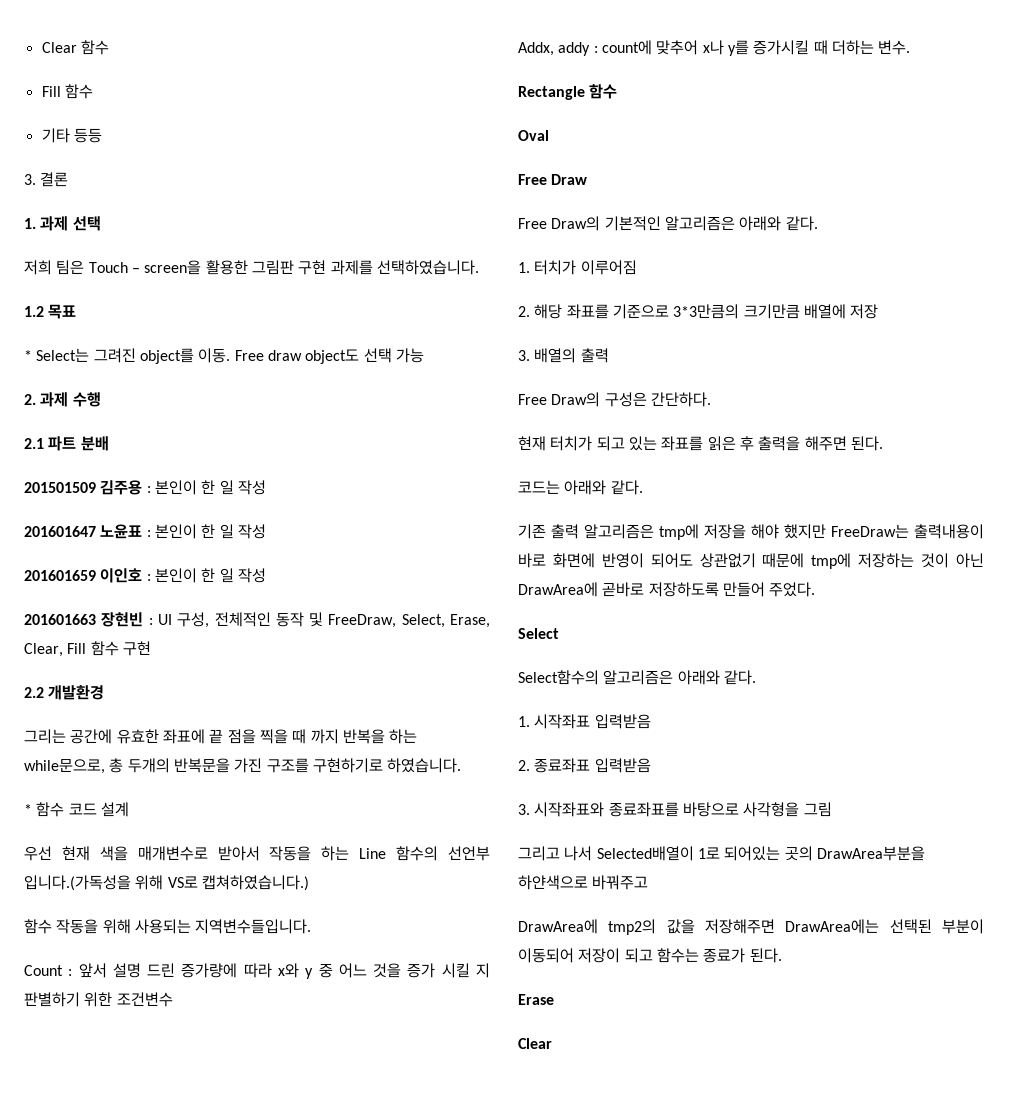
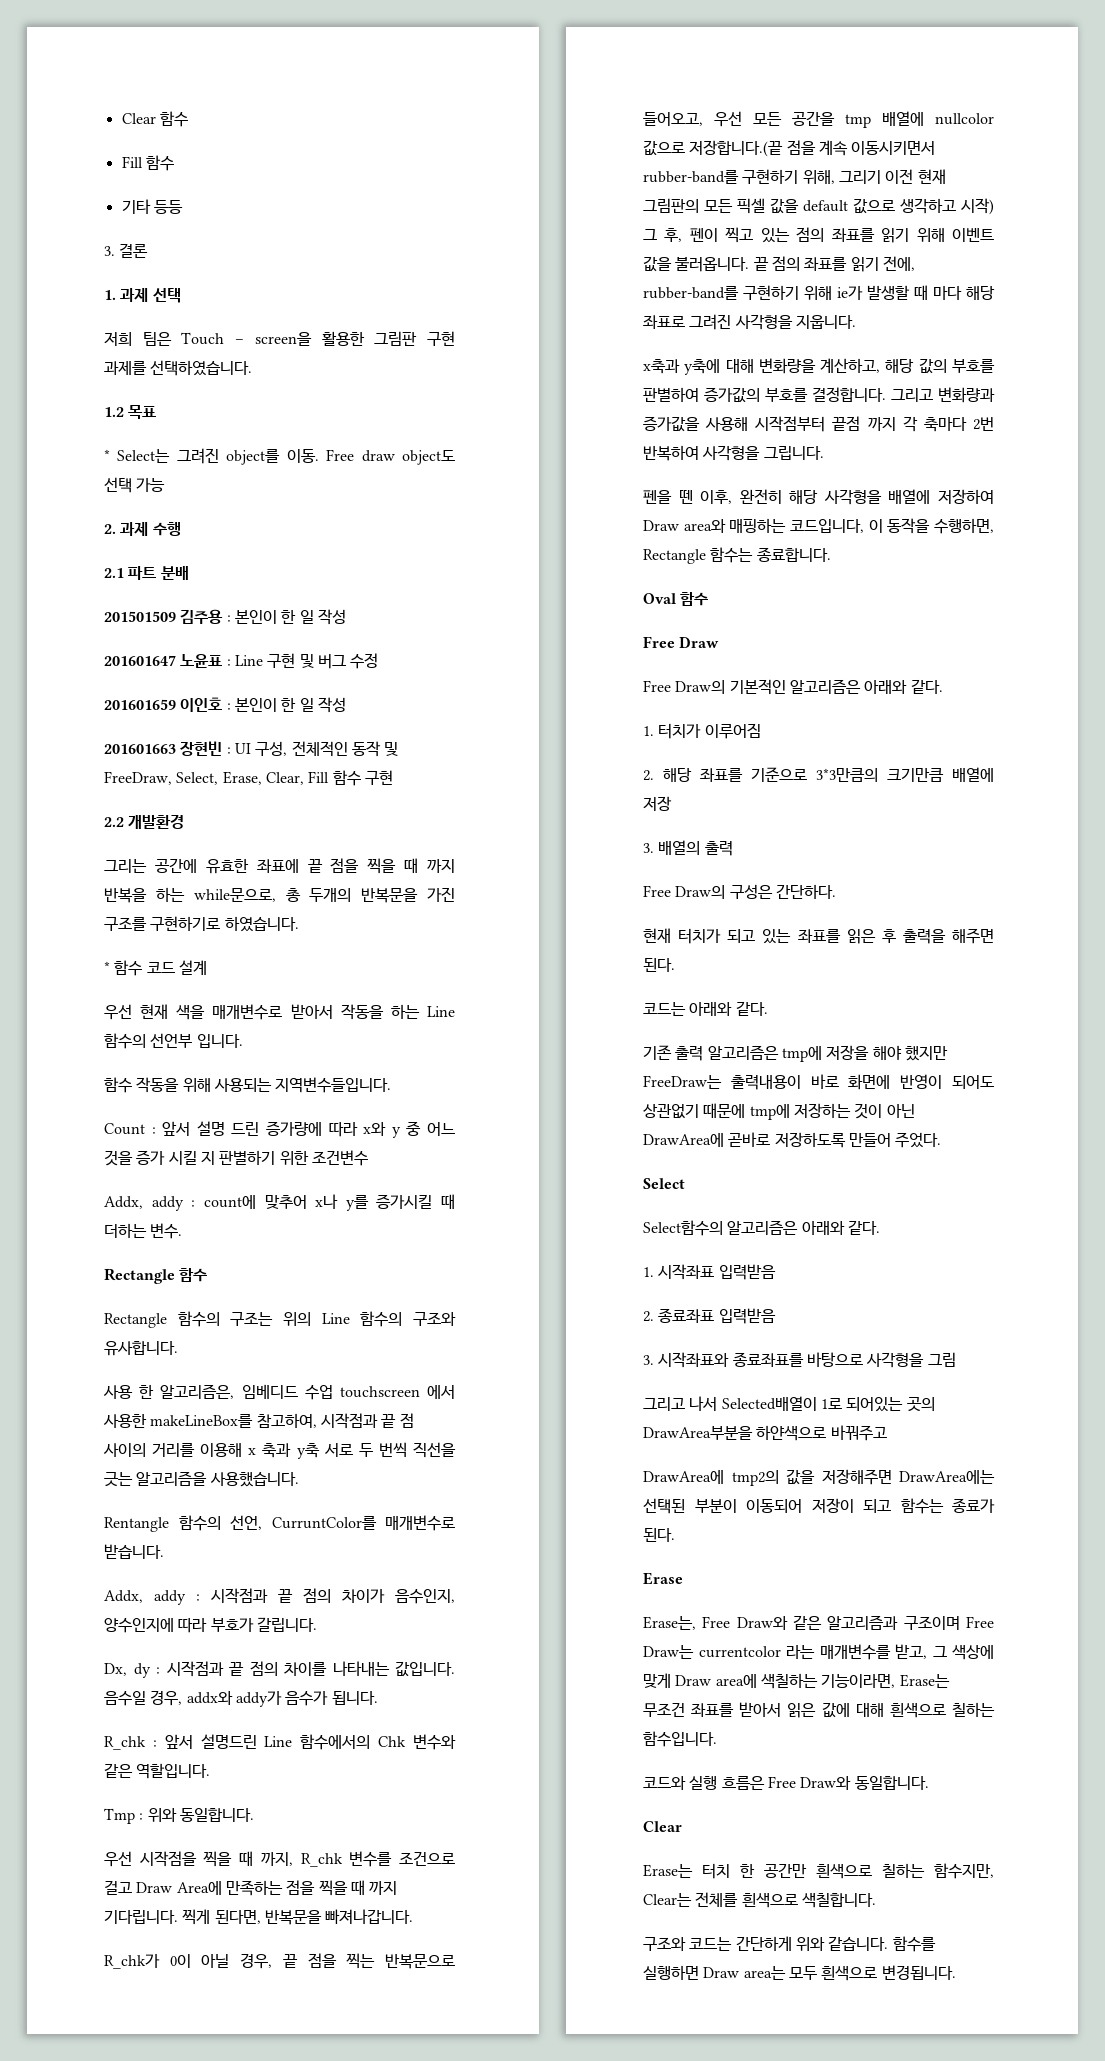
[154,524,266,539] 본인이 한 일 작성 -> [234,653,379,669] Line 구현 및 버그 수정
[24,875,309,891] 입니다.(가독성을 위해 VS로 캡쳐하였습니다.) -> [196,1034,243,1048] 입니다.
(618, 91) none -> [104,1311,456,1328] [104,1341,178,1356] [103,1384,456,1400] [103,1413,414,1429] [103,1442,456,1459] [104,1471,299,1487] [104,1515,455,1532] [104,1544,164,1559] [104,1588,455,1605] [104,1617,317,1633] [104,1661,455,1678] [104,1690,378,1707] [104,1734,456,1750] [104,1763,211,1779] [104,1808,254,1824] [104,1851,456,1867] [104,1880,398,1896] [104,1909,414,1925] [104,1953,456,1969] [643,111,994,128] [643,140,936,157] [643,169,946,184] [643,198,994,215] [643,227,994,243] [643,256,915,272] [643,285,995,300] [643,314,856,330] [643,358,995,375] [643,387,995,403] [643,416,994,432] [643,445,824,461] [643,489,994,505] [643,518,994,534] [643,547,831,564] // Rectangle 함수의 구조는 위의 Line 함수의 구조와 유사합니다. // 사용 한 알고리즘은, 임베디드 수업 touchscreen 에서 사용한 makeLineBox를 참고하여, 시작점과 끝 점 사이의 거리를 이용해 x 축과 y축 서로 두 번씩 직선을 긋는 알고리즘을 사용했습니다. // Rentangle 함수의 선언, CurruntColor를 매개변수로 받습니다. // Addx, addy : 시작점과 끝 점의 차이가 음수인지, 양수인지에 따라 부호가 갈립니다. // Dx, dy : 시작점과 끝 점의 차이를 나타내는 값입니다. 음수일 경우, addx와 addy가 음수가 됩니다. // R_chk : 앞서 설명드린 Line 함수에서의 Chk 변수와 같은 역할입니다. // Tmp : 위와 동일합니다. // 우선 시작점을 찍을 때 까지, R_chk 변수를 조건으로 걸고 Draw Area에 만족하는 점을 찍을 때 까지 기다립니다. 찍게 된다면, 반복문을 빠져나갑니다. // R_chk가 0이 아닐 경우, 끝 점을 찍는 반복문으로 들어오고, 우선 모든 공간을 tmp 배열에 nullcolor 값으로 저장합니다.(끝 점을 계속 이동시키면서 rubber-band를 구현하기 위해, 그리기 이전 현재 그림판의 모든 픽셀 값을 default 값으로 생각하고 시작) 그 후, 펜이 찍고 있는 점의 좌표를 읽기 위해 이벤트 값을 불러옵니다. 끝 점의 좌표를 읽기 전에, rubber-band를 구현하기 위해 ie가 발생할 때 마다 해당 좌표로 그려진 사각형을 지웁니다. // x축과 y축에 대해 변화량을 계산하고, 해당 값의 부호를 판별하여 증가값의 부호를 결정합니다. 그리고 변화량과 증가값을 사용해 시작점부터 끝점 까지 각 축마다 2번 반복하여 사각형을 그립니다. // 펜을 뗀 이후, 완전히 해당 사각형을 배열에 저장하여 Draw area와 매핑하는 코드입니다, 이 동작을 수행하면, Rectangle 함수는 종료합니다.
(549, 135) none -> [680,592,709,606] 함수
[518,1038,552,1049] Clear -> [643,1615,994,1630] [643,1644,994,1660] [643,1673,950,1689] [643,1702,995,1718] [643,1731,717,1747] [643,1775,929,1790] [643,1821,682,1832] [643,1863,994,1879] [643,1892,876,1908] [643,1936,936,1952] [643,1965,956,1981] Erase는, Free Draw와 같은 알고리즘과 구조이며 Free Draw는 currentcolor 라는 매개변수를 받고, 그 색상에 맞게 Draw area에 색칠하는 기능이라면, Erase는 무조건 좌표를 받아서 읽은 값에 대해 흰색으로 칠하는 함수입니다. // 코드와 실행 흐름은 Free Draw와 동일합니다. // Clear // Erase는 터치 한 공간만 흰색으로 칠하는 함수지만, Clear는 전체를 흰색으로 색칠합니다. // 구조와 코드는 간단하게 위와 같습니다. 함수를 실행하면 Draw area는 모두 흰색으로 변경됩니다.

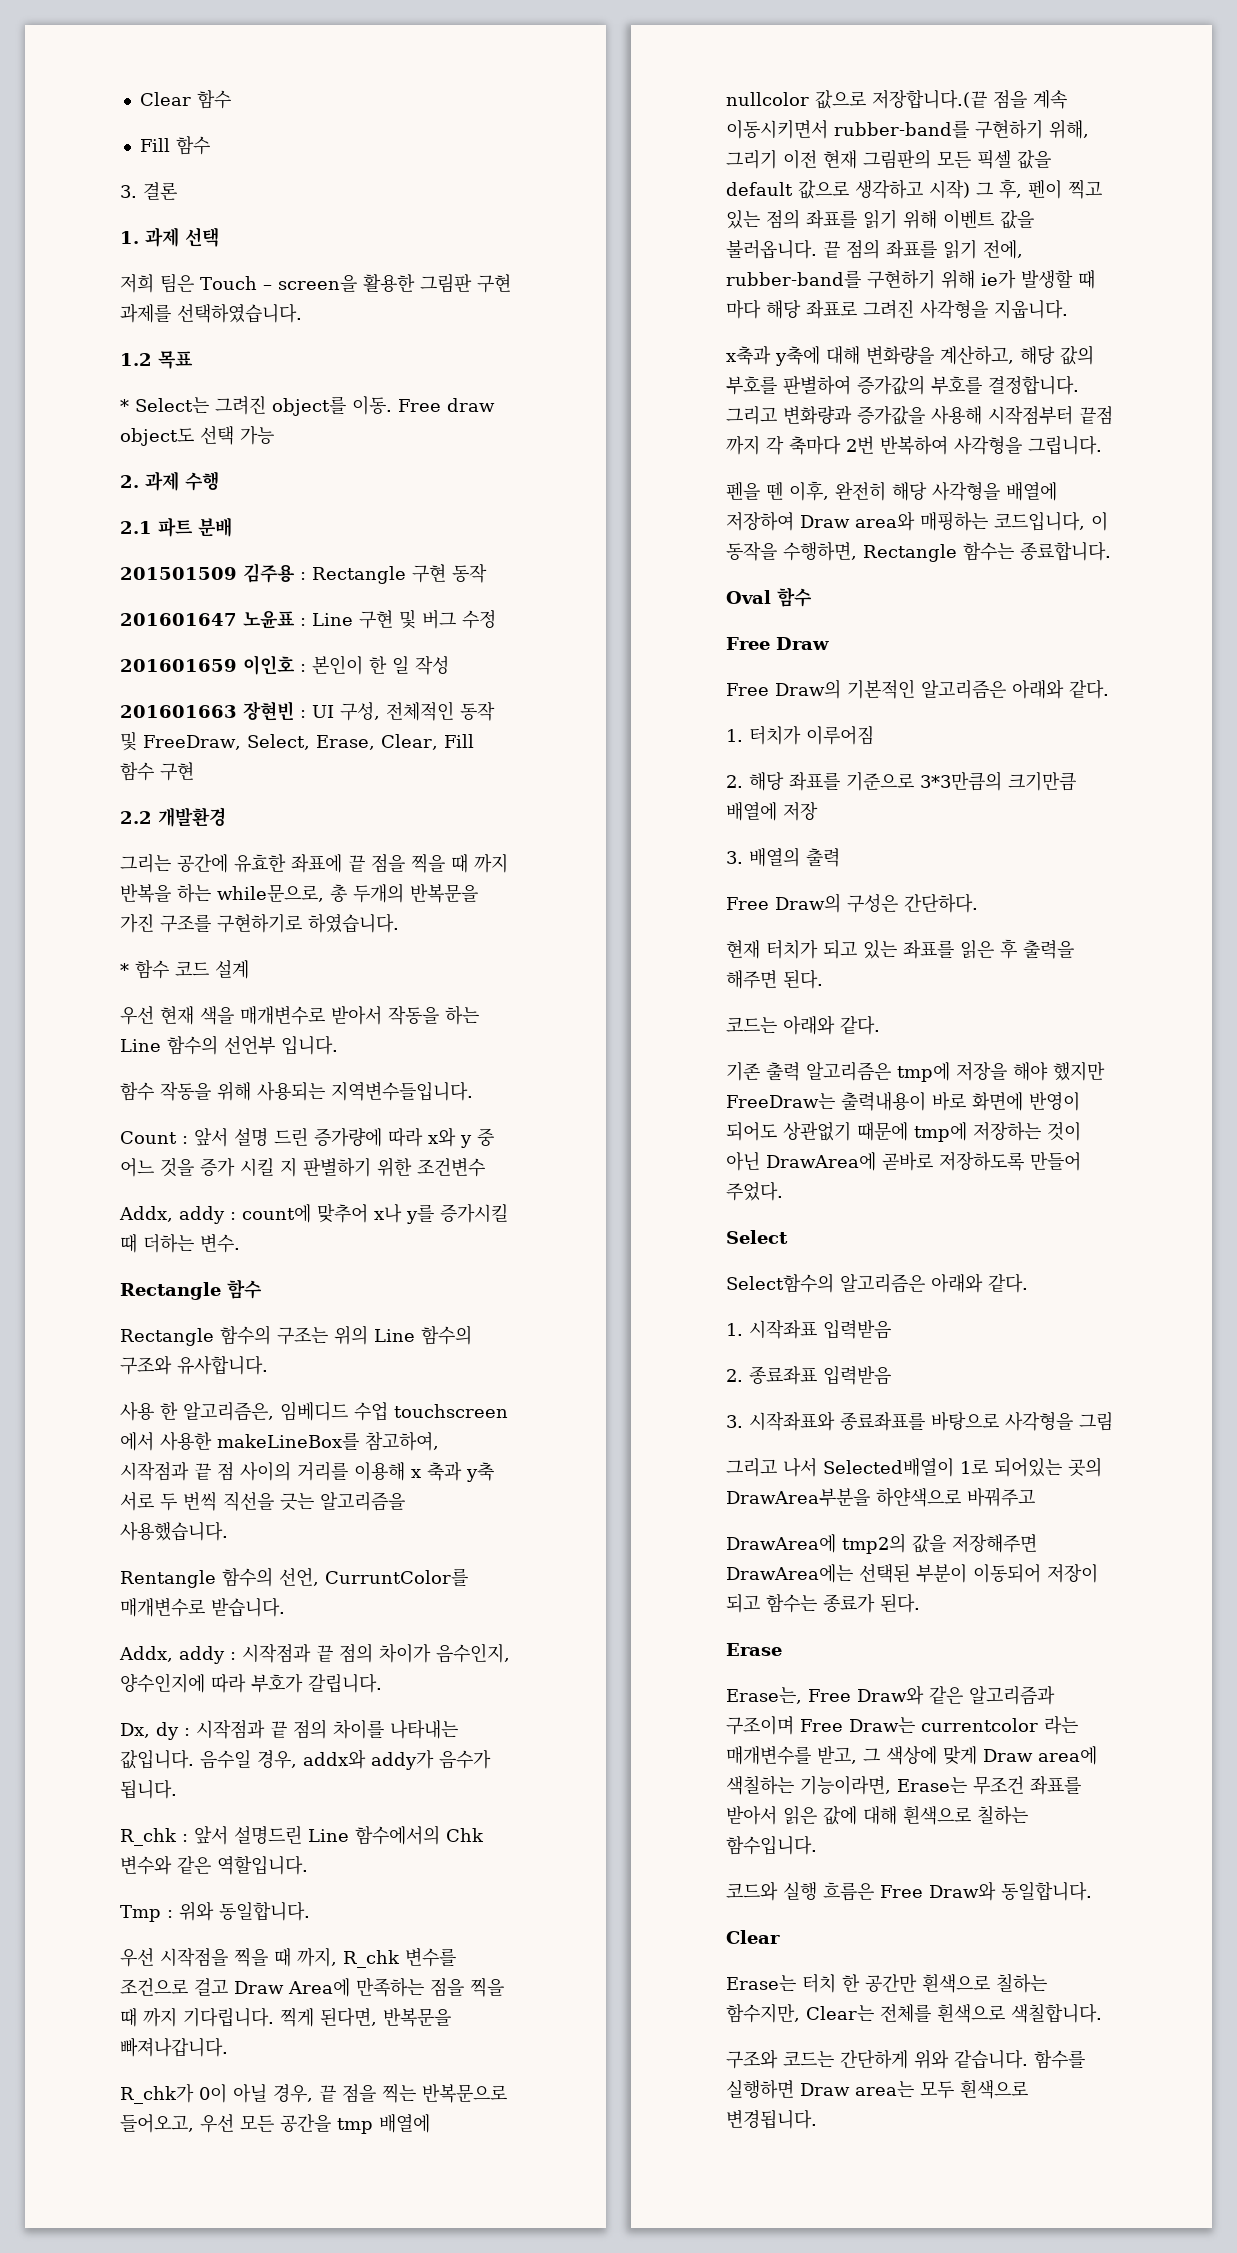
[121,199,183,214] // 기타 등등 -> (210, 145) none
[234,609,346,625] 본인이 한 일 작성 -> [312,564,487,584] Rectangle 구현 동작

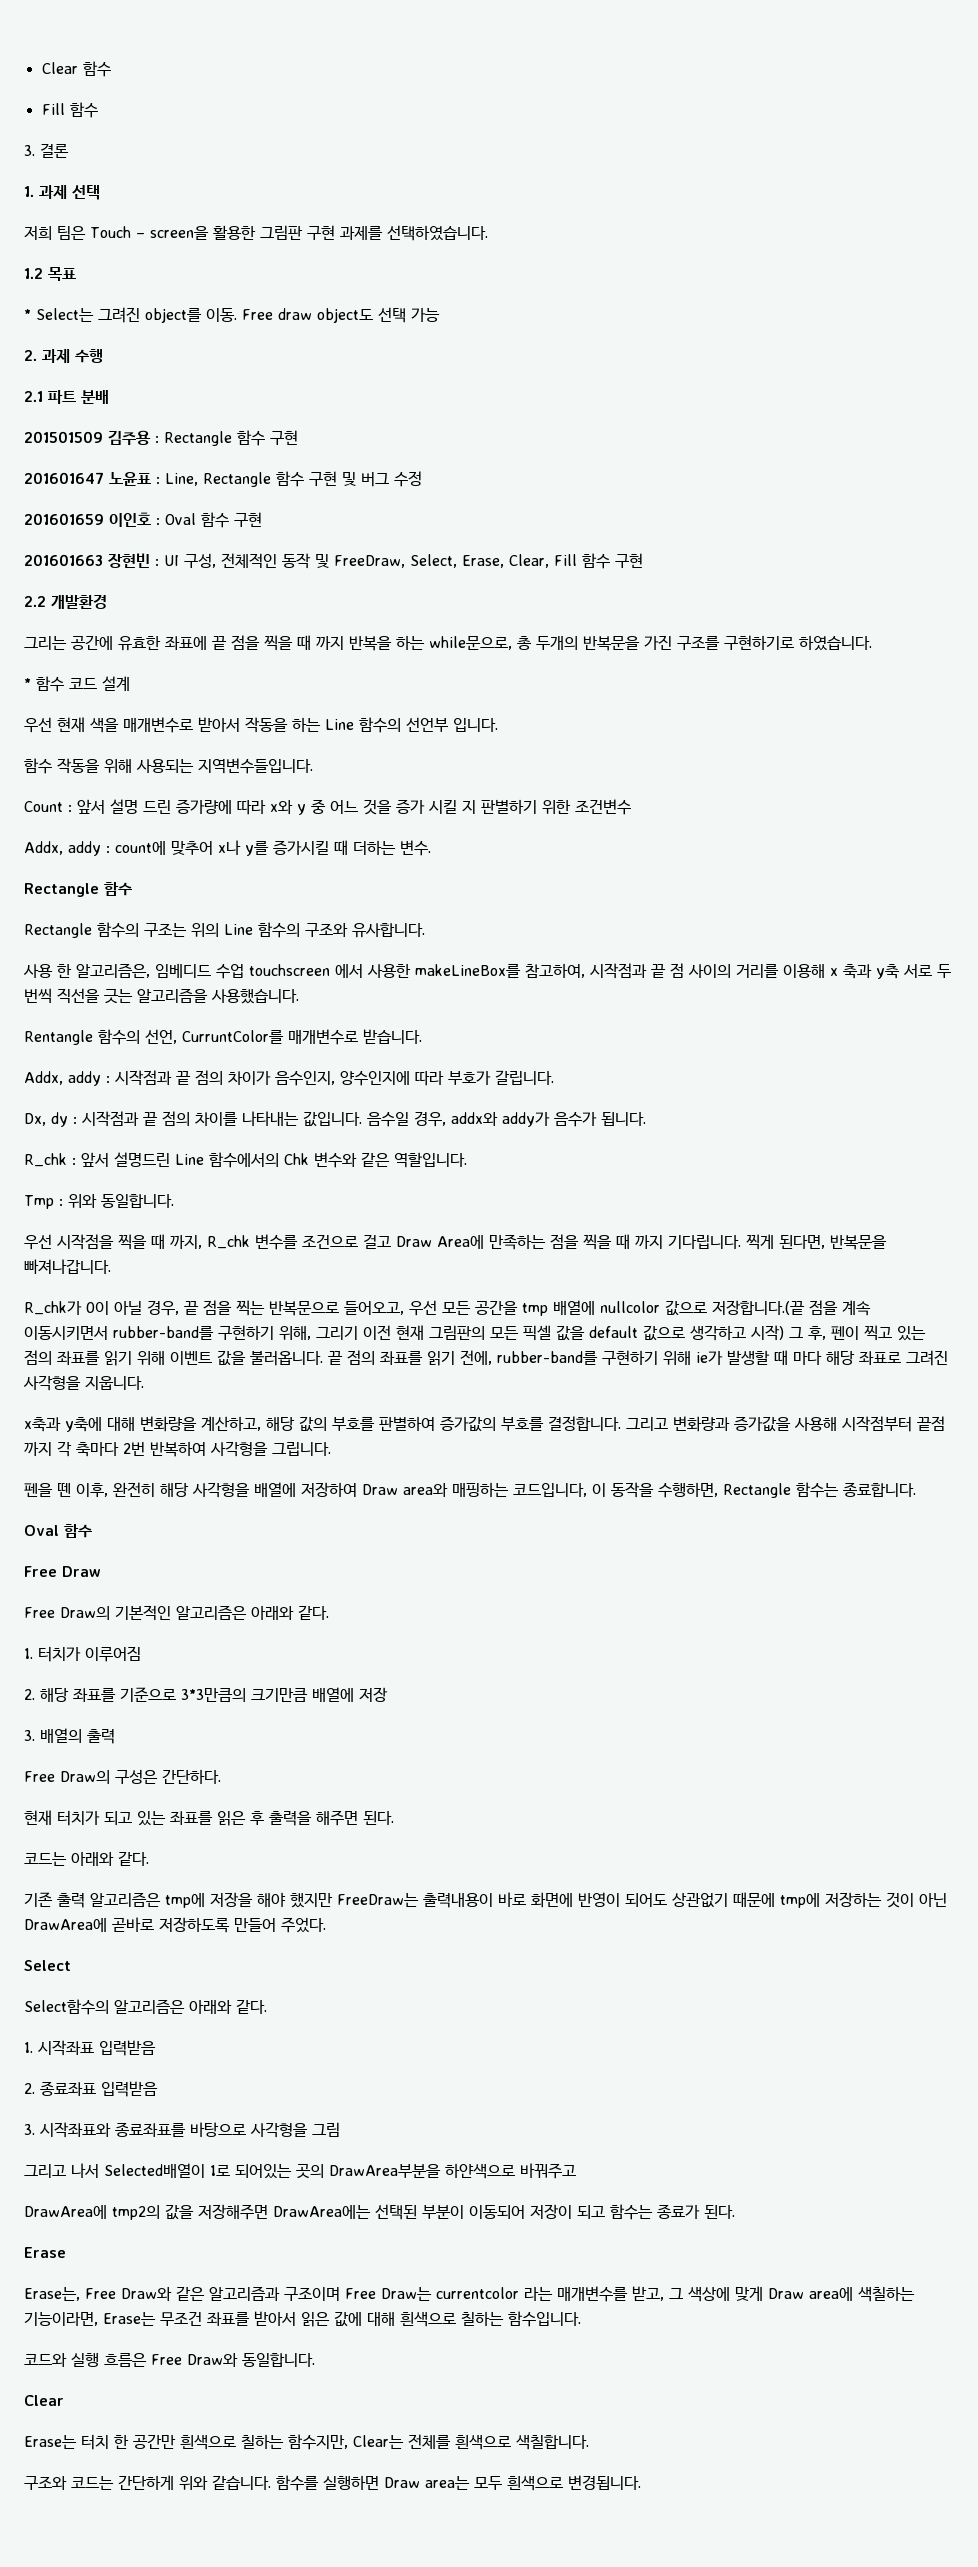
[412,564,487,583] 구현 동작 -> [237,430,298,446] 함수 구현
[312,613,353,626] Line -> [165,471,304,487] Line, Rectangle 함수
[312,655,449,675] 본인이 한 일 작성 -> [165,512,262,528] Oval 함수 구현

